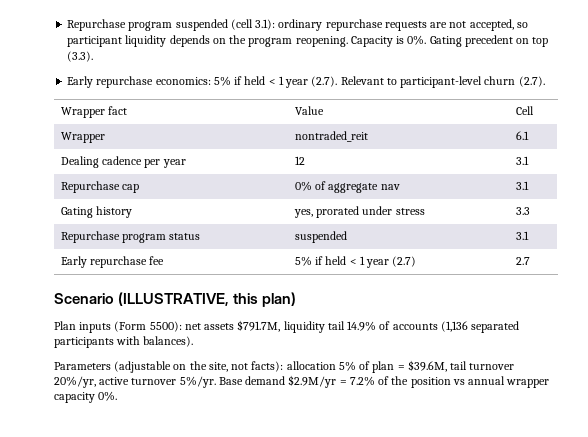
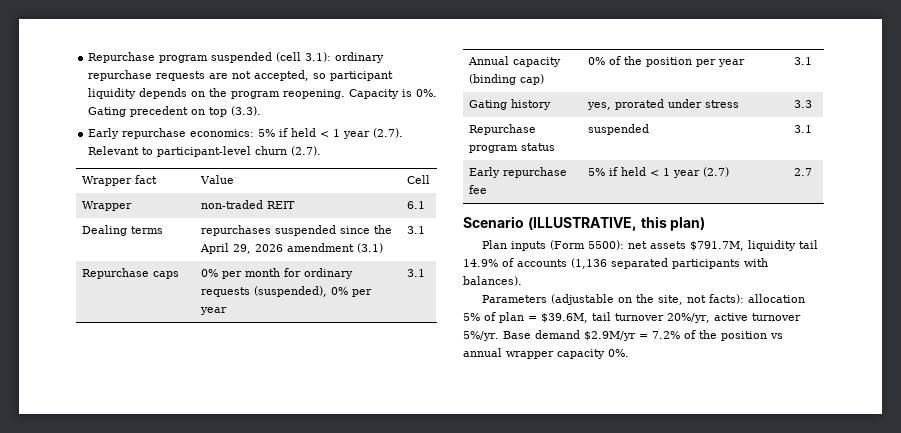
[294,131,368,142] nontraded_reit -> [200,200,295,209] non-traded REIT
[102,156,186,168] [294,156,305,165] [515,156,529,165] [60,181,140,193] [294,181,400,193] cadence per year | 12 | 3.1 // Repurchase cap | 0% of aggregate nav -> [130,226,163,234] [200,225,392,236] [199,243,383,254] [406,226,425,234] [81,268,179,279] [200,268,353,279] [200,286,372,297] [199,307,227,315] [406,269,425,277] [467,56,561,67] [468,74,544,85] [587,56,745,67] terms | repurchases suspended since the April 29, 2026 amendment (3.1) | 3.1 // Repurchase caps | 0% per month for ordinary requests (suspended), 0% per year | 3.1 // Annual capacity (binding cap) | 0% of the position per year

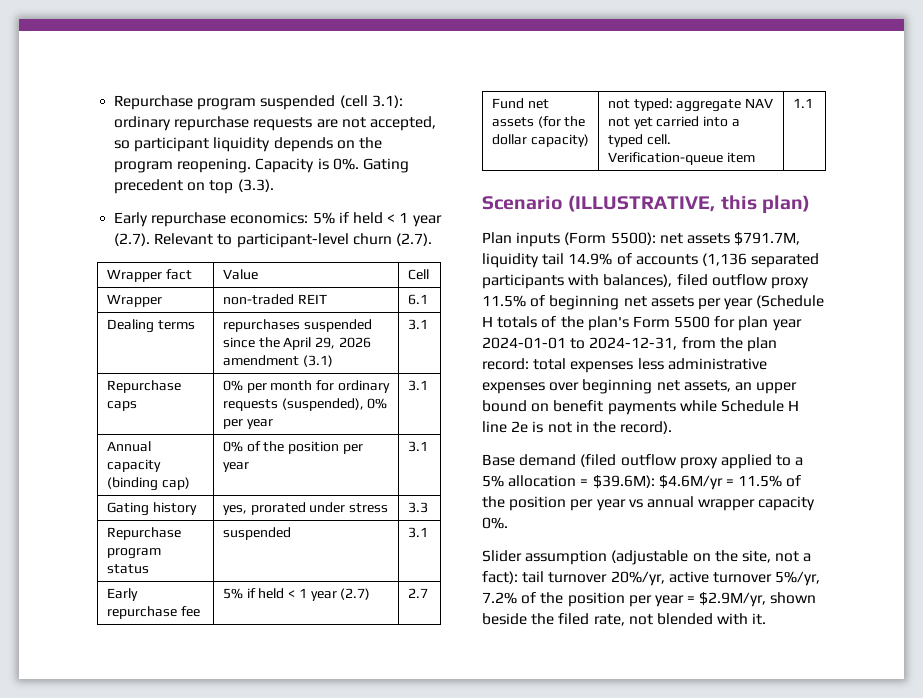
(812, 172) none -> [491,98,549,109] [491,116,586,128] [491,134,589,147] [607,98,774,112] [607,116,740,129] [607,134,671,147] [607,152,755,165] [792,98,813,108] // Fund net assets (for the dollar capacity) | not typed: aggregate NAV not yet carried into a typed cell. Verification-queue item | 1.1
[463,276,522,286] [481,295,547,303] balances). // Parameters -> [603,274,809,289] [482,295,825,310] [482,316,802,331] [482,337,777,352] [482,358,767,373] [482,379,798,394] [482,400,800,415] [482,421,673,434] [482,454,804,469] [482,475,802,490] [482,496,816,511] [482,517,508,529] [482,550,608,565] balances), filed outflow proxy 11.5% of beginning net assets per year (Schedule H totals of the plan's Form 5500 for plan year 2024-01-01 to 2024-12-31, from the plan record: total expenses less administrative expenses over beginning net assets, an upper bound on benefit payments while Schedule H line 2e is not in the record). // Base demand (filed outflow proxy applied to a 5% allocation = $39.6M): $4.6M/yr = 11.5% of the position per year vs annual wrapper capacity 0%. // Slider assumption
[708,294,805,304] [463,312,588,323] facts): allocation 5% of plan = $39.6M, -> [803,553,812,562] [482,571,518,584] a fact):
[463,330,783,341] [463,348,629,359] 5%/yr. Base demand $2.9M/yr = 7.2% of the position vs annual wrapper capacity 0%. -> [775,571,821,586] [482,592,817,607] [482,613,767,626] 5%/yr, 7.2% of the position per year = $2.9M/yr, shown beside the filed rate, not blended with it.

